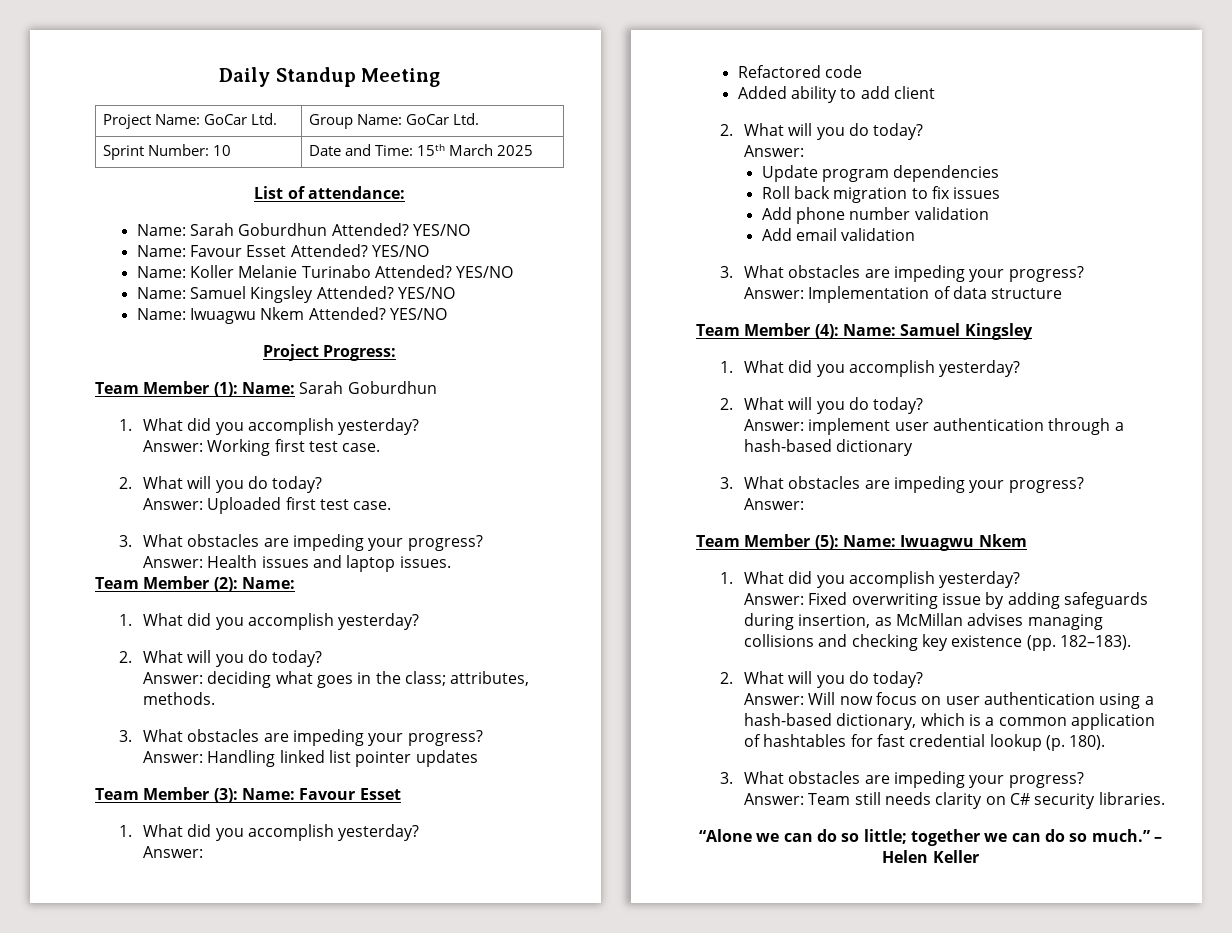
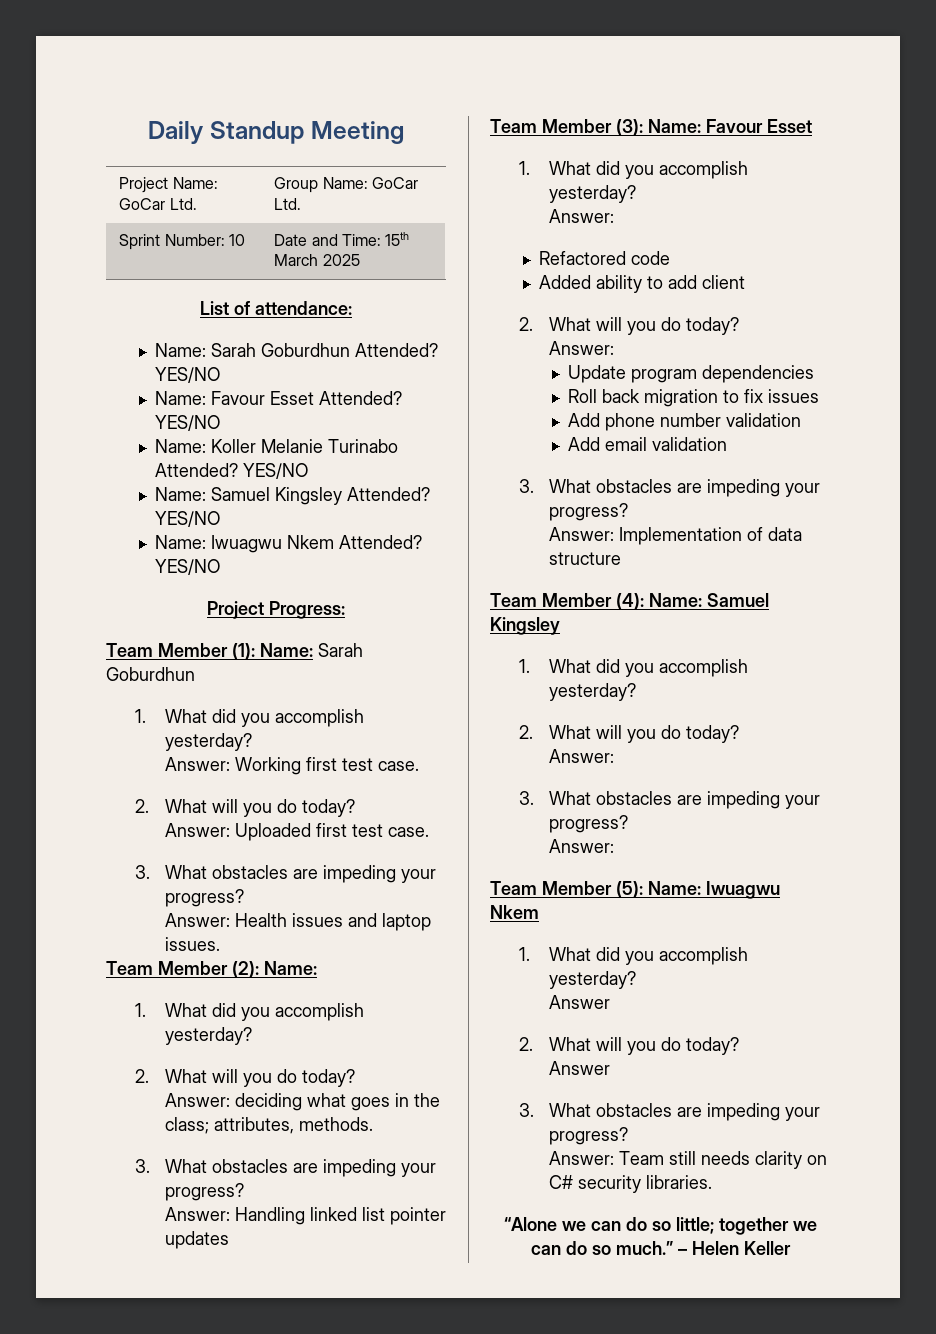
[808,418,1124,435] [744,439,914,456] implement user authentication through a hash-based dictionary -> (614, 756) none
[744,592,1148,609] [744,613,1103,630] [744,634,1131,651] [720,671,924,688] [744,692,1154,709] [744,713,1155,730] [744,734,1106,751] Answer: Fixed overwriting issue by adding safeguards during insertion, as McMillan advises managing collisions and checking key existence (pp. 182–183). // 2. What will you do today? // Answer: Will now focus on user authentication using a hash-based dictionary, which is a common application of hashtables for fast credential lookup (p. 180). -> [548,995,610,1009] [519,1037,739,1055] [548,1061,610,1075] Answer // 2. What will you do today? // Answer

